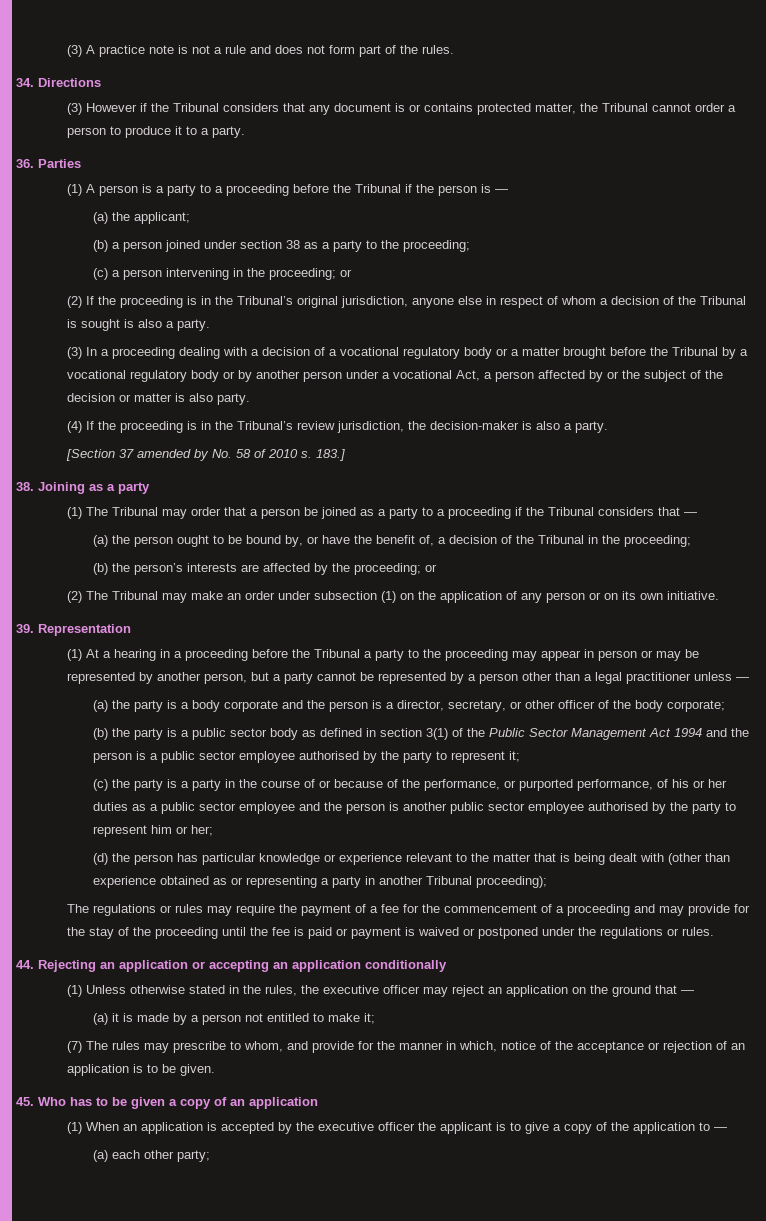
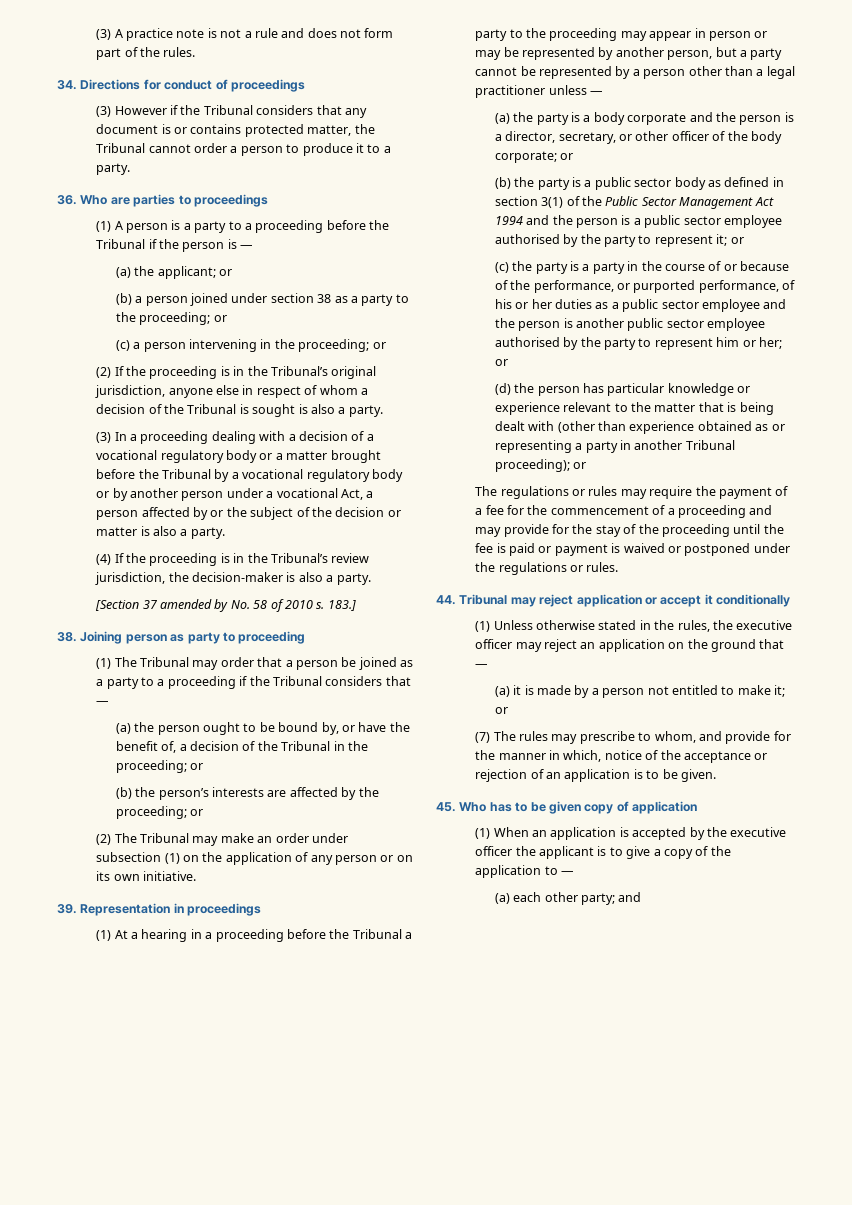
(101, 82) none -> [143,79,305,92] for conduct of proceedings
[38,159,81,168] Parties -> [80,194,268,207] Who are parties to proceedings
(190, 218) none -> [219,269,233,276] or
(470, 246) none -> [213,315,227,322] or
(214, 397) none -> [180,529,188,536] a
[89,482,150,494] as a party -> [125,631,306,644] person as party to proceeding
(691, 541) none -> [190,763,204,770] or
(131, 630) none -> [173,903,262,916] in proceedings
(725, 706) none -> [560,153,574,160] or
(520, 756) none -> [730,237,744,244] or
(213, 830) none -> [494,359,508,366] or
(547, 882) none -> [573,462,587,469] or
[38,960,361,972] Rejecting an application or accepting an application -> [459,594,713,607] Tribunal may reject application or accept it
(375, 1018) none -> [494,707,508,714] or
[169,1097,245,1109] a copy of an -> [584,801,629,814] copy of
(210, 1156) none -> [618,892,642,902] and

